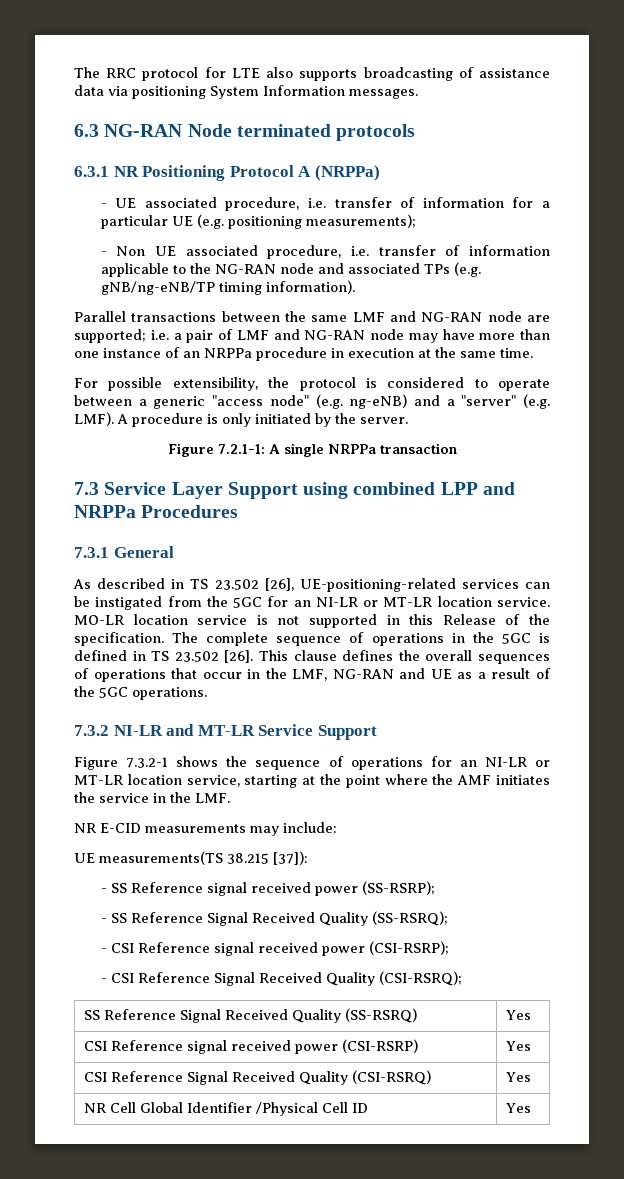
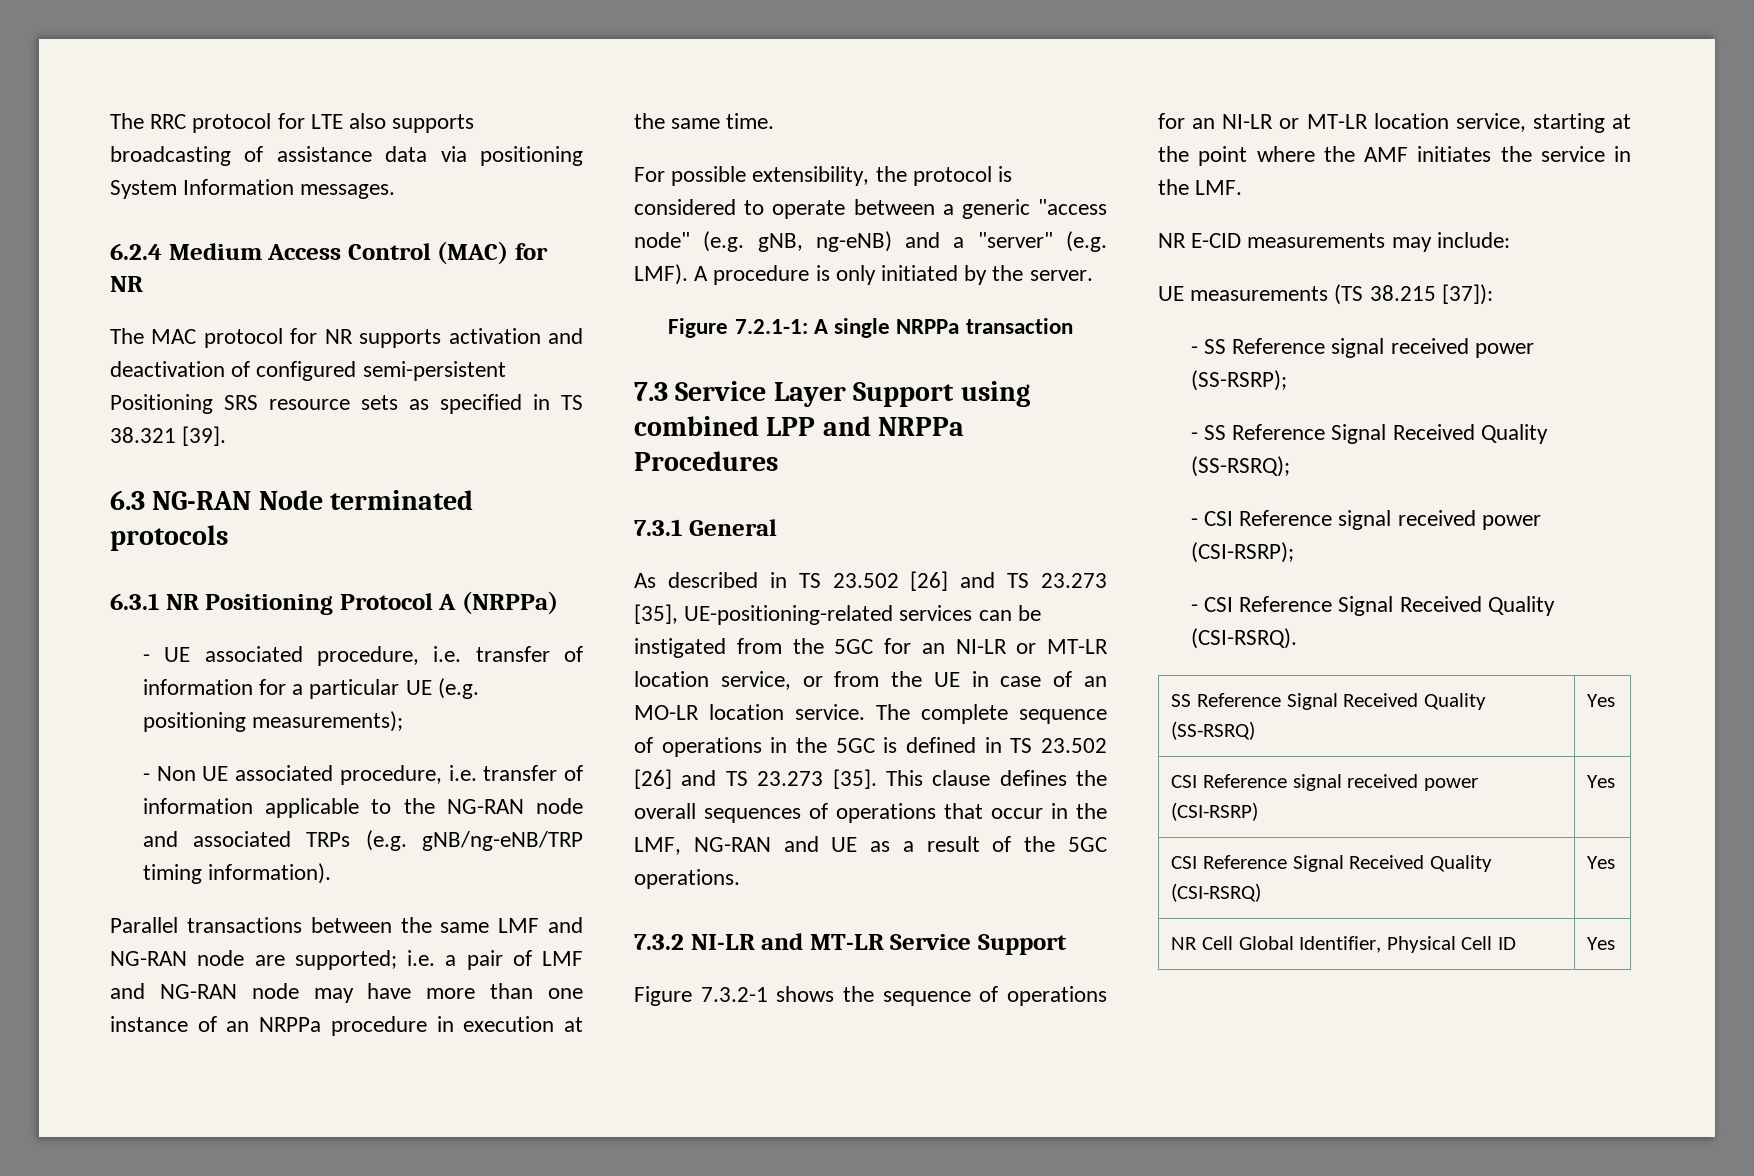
(418, 94) none -> [110,241,549,265] [110,276,143,292] [110,328,583,348] [110,361,506,381] [110,394,583,414] [110,426,227,446] // 6.2.4 Medium Access Control (MAC) for NR // The MAC protocol for NR supports activation and deactivation of configured semi-persistent Positioning SRS resource sets as specified in TS 38.321 [39].
[423,262,481,277] [100,281,215,295] TPs (e.g. gNB/ng-eNB/TP -> [306,830,583,851] TRPs (e.g. gNB/ng-eNB/TRP
(343, 401) none -> [757,233,803,252] gNB,
[264,578,294,591] [26], -> [910,571,1107,591] [634,604,678,624] [26] and TS 23.273 [35],
[496,597,550,607] [74,614,551,628] [74,632,164,646] service. MO-LR location service is not supported in this Release of the specification. -> [720,671,1107,690] [634,704,865,720] service, or from the UE in case of an MO-LR location service.
[224,650,254,663] [26]. -> [634,769,877,789] [26] and TS 23.273 [35].
[99,851,223,865] measurements(TS -> [1190,284,1364,305] measurements (TS
[378,971,462,986] (CSI-RSRQ); -> [1190,628,1297,649] (CSI-RSRQ).
[186,1102,318,1116] Identifier /Physical -> [1299,936,1456,953] Identifier, Physical

